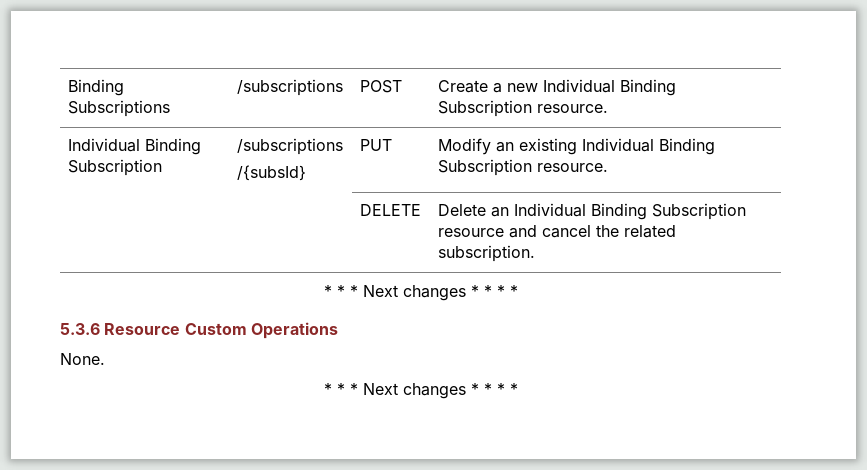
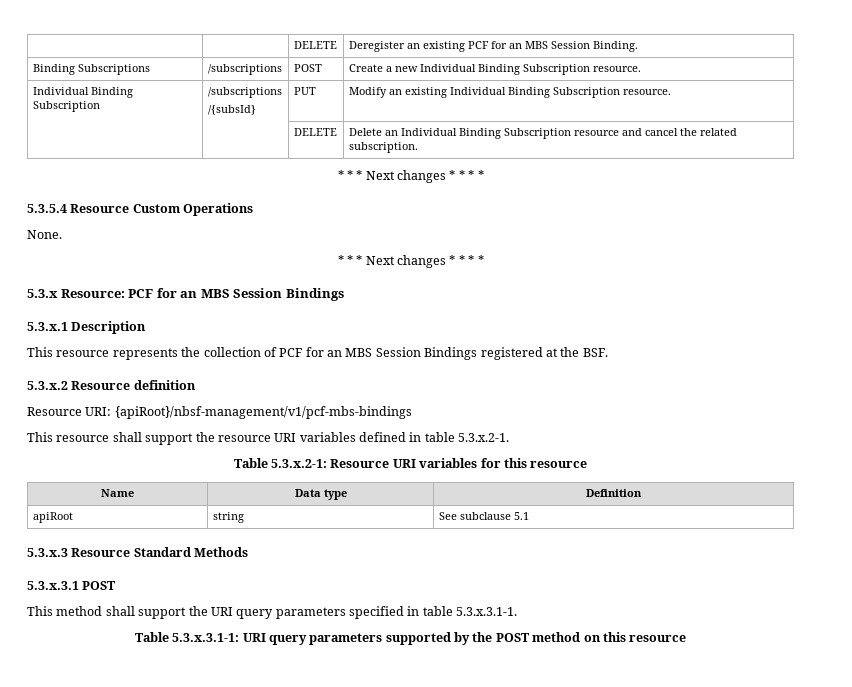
(67, 87) none -> [293,41,337,49] [348,41,638,52] | | DELETE | Deregister an existing PCF for an MBS Session Binding. //
[60,323,100,335] 5.3.6 -> [27,204,67,213] 5.3.5.4
(518, 389) none -> [27,288,344,301] [27,321,147,334] [27,347,608,360] [27,380,196,390] [27,406,412,419] [27,432,510,445] [233,458,588,468] [101,489,134,497] [294,489,347,500] [586,489,642,497] [32,512,73,523] [212,512,244,523] [438,512,529,520] [27,547,249,557] [27,581,117,590] [27,606,518,619] [134,632,687,645] // 5.3.x Resource: PCF for an MBS Session Bindings // 5.3.x.1 Description // This resource represents the collection of PCF for an MBS Session Bindings registered at the BSF. // 5.3.x.2 Resource definition // Resource URI: {apiRoot}/nbsf-management/v1/pcf-mbs-bindings // This resource shall support the resource URI variables defined in table 5.3.x.2-1. // Table 5.3.x.2-1: Resource URI variables for this resource // Name | Data type | Definition // apiRoot | string | See subclause 5.1 // 5.3.x.3 Resource Standard Methods // 5.3.x.3.1 POST // This method shall support the URI query parameters specified in table 5.3.x.3.1-1. // Table 5.3.x.3.1-1: URI query parameters supported by the POST method on this resource

